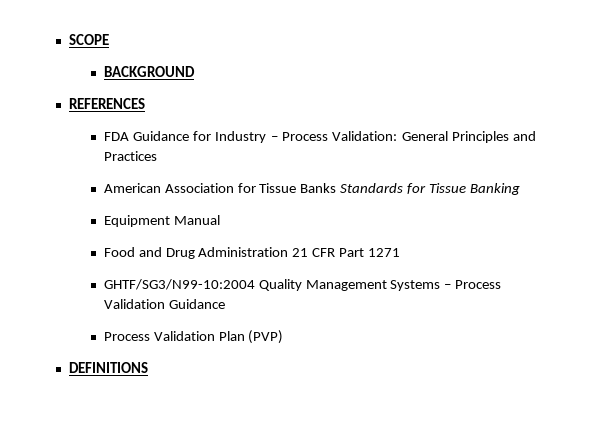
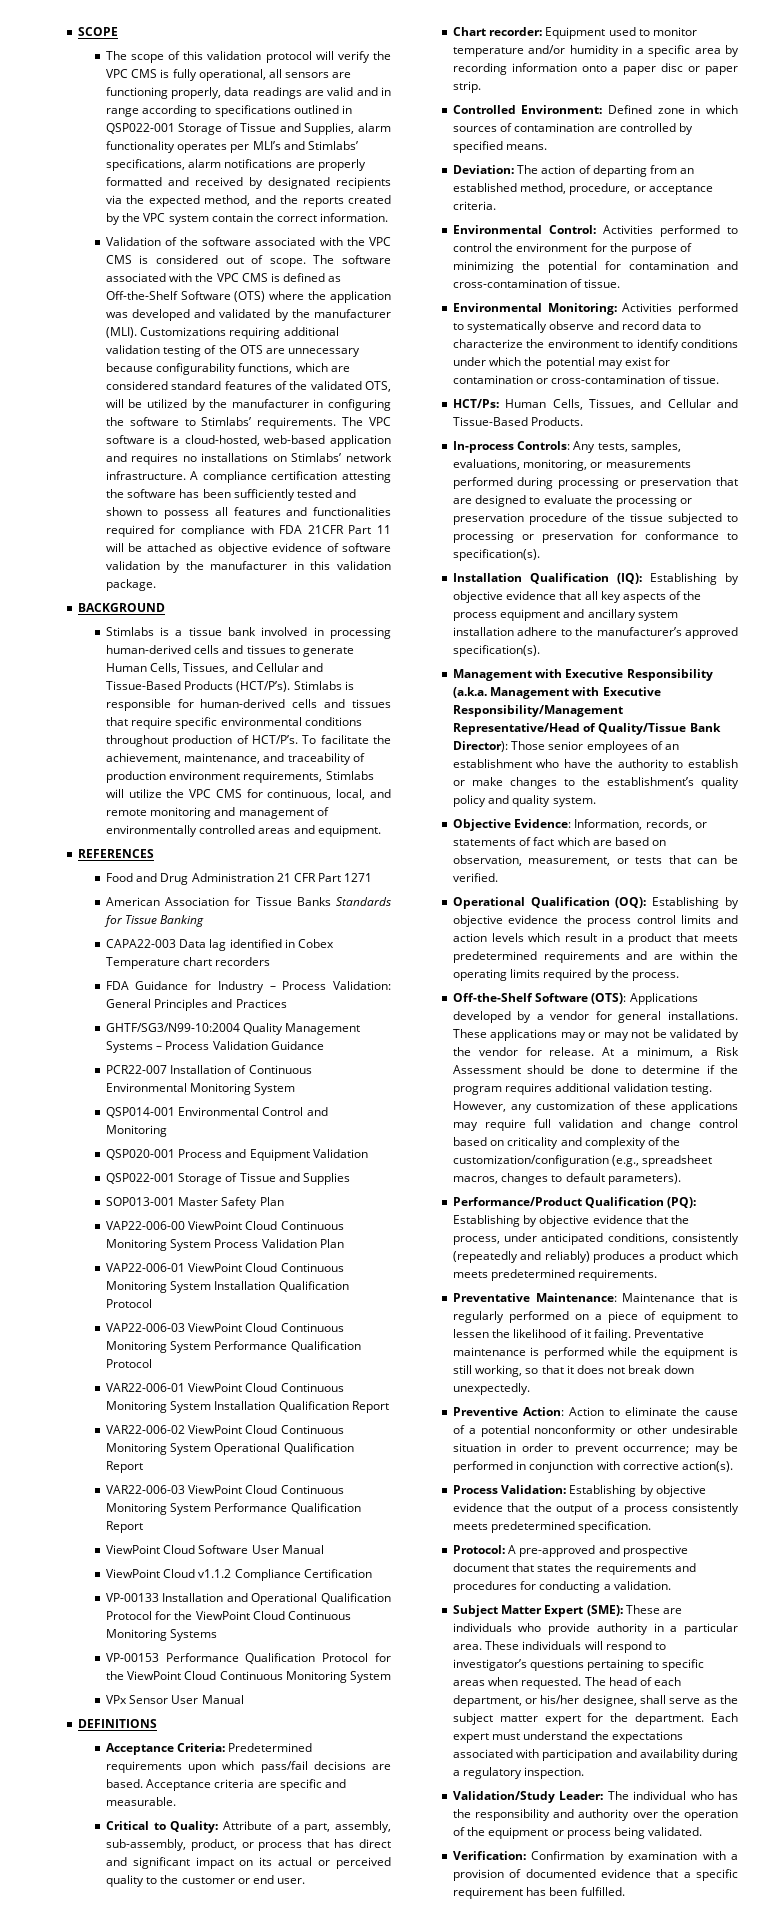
[103,66,195,77] [68,98,145,109] BACKGROUND // REFERENCES -> [105,51,391,63] [105,69,352,81] [105,87,391,99] [105,105,352,117] [105,123,391,135] [105,141,358,153] [105,159,366,171] [105,177,391,189] [105,195,391,207] [105,213,389,225] [105,237,391,246] [105,255,391,267] [105,273,342,282] [105,291,391,303] [105,309,391,321] [105,327,339,339] [105,345,361,357] [105,363,350,375] [105,381,391,392] [105,399,391,411] [105,417,391,429] [105,435,391,447] [105,453,392,465] [105,471,391,483] [105,489,357,501] [105,507,391,519] [105,525,391,537] [105,543,391,555] [105,561,391,573] [105,579,156,591] [78,603,166,612] [105,627,391,639] [105,645,354,657] [105,663,323,674] [105,681,354,692] [105,699,391,711] [105,717,362,729] [105,735,391,747] [105,753,365,765] [105,771,374,783] [105,789,391,800] [105,807,329,819] [105,825,381,837] [78,849,155,858] [105,873,373,885] [105,897,391,906] [103,915,205,927] [105,939,334,951] [105,957,271,969] The scope of this validation protocol will verify the VPC CMS is fully operational, all sensors are functioning properly, data readings are valid and in range according to specifications outlined in QSP022-001 Storage of Tissue and Supplies, alarm functionality operates per MLI’s and Stimlabs’ specifications, alarm notifications are properly formatted and received by designated recipients via the expected method, and the reports created by the VPC system contain the correct information. // Validation of the software associated with the VPC CMS is considered out of scope. The software associated with the VPC CMS is defined as Off-the-Shelf Software (OTS) where the application was developed and validated by the manufacturer (MLI). Customizations requiring additional validation testing of the OTS are unnecessary because configurability functions, which are considered standard features of the validated OTS, will be utilized by the manufacturer in configuring the software to Stimlabs’ requirements. The VPC software is a cloud-hosted, web-based application and requires no installations on Stimlabs’ network infrastructure. A compliance certification attesting the software has been sufficiently tested and shown to possess all features and functionalities required for compliance with FDA 21CFR Part 11 will be attached as objective evidence of software validation by the manufacturer in this validation package. // BACKGROUND // Stimlabs is a tissue bank involved in processing human-derived cells and tissues to generate Human Cells, Tissues, and Cellular and Tissue-Based Products (HCT/P’s). Stimlabs is responsible for human-derived cells and tissues that require specific environmental conditions throughout production of HCT/P’s. To facilitate the achievement, maintenance, and traceability of production environment requirements, Stimlabs will utilize the VPC CMS for continuous, local, and remote monitoring and management of environmentally controlled areas and equipment. // REFERENCES // Food and Drug Administration 21 CFR Part 1271 // American Association for Tissue Banks Standards for Tissue Banking // CAPA22-003 Data lag identified in Cobex Temperature chart recorders
[103,183,521,195] [103,215,220,227] [103,247,401,259] // American Association for Tissue Banks Standards for Tissue Banking // Equipment Manual // Food and Drug Administration 21 CFR Part 1271 -> (287, 1003) none
[103,330,284,344] [68,362,148,373] Process Validation Plan (PVP) // DEFINITIONS -> [105,1065,312,1074] [105,1083,296,1095] [105,1107,328,1118] [105,1125,167,1137] [105,1149,368,1161] [105,1173,350,1185] [105,1197,284,1209] [105,1221,344,1230] [105,1239,344,1251] [105,1263,344,1272] [105,1281,349,1293] [105,1299,152,1308] [105,1323,344,1332] [105,1341,361,1353] [105,1359,152,1368] [105,1383,344,1392] [105,1401,389,1413] [105,1425,344,1434] [105,1443,354,1455] [105,1461,143,1473] [105,1485,344,1494] [105,1503,361,1515] [105,1521,143,1533] [105,1545,324,1554] [105,1569,372,1581] [105,1593,391,1605] [105,1611,351,1620] [105,1629,218,1641] [105,1653,391,1664] [105,1671,391,1683] [105,1695,244,1704] [78,1719,158,1728] [105,1743,313,1755] [105,1761,391,1773] [105,1779,346,1791] [105,1797,176,1806] [105,1821,391,1833] [105,1839,391,1851] [105,1857,391,1869] [105,1875,306,1887] [452,27,697,39] [452,45,739,57] [452,63,738,75] [452,81,481,93] [452,105,738,114] [452,123,693,135] [452,141,548,153] [452,165,695,177] [452,183,713,195] [452,201,496,210] [452,225,738,237] [452,243,693,255] [452,261,738,273] [452,279,621,288] [452,303,738,315] [452,321,702,333] [452,339,738,351] [452,357,671,369] [452,375,719,384] [452,399,738,410] [452,417,584,426] [452,441,681,453] [452,459,691,471] [452,477,738,489] [452,495,693,507] [452,513,738,525] [452,531,738,543] [452,549,540,561] [452,573,739,585] [452,591,702,603] [452,609,678,621] [452,627,738,639] [452,645,540,657] [452,669,713,681] [452,687,661,699] [452,705,623,717] [452,723,721,735] [452,741,679,753] [452,759,738,771] [452,777,739,789] [452,795,596,807] [452,819,707,831] [452,837,667,846] [452,855,738,866] [452,873,498,882] [452,897,739,909] [452,915,738,927] [452,933,738,945] [452,951,738,963] [452,969,679,981] [452,993,698,1005] [452,1011,738,1023] [452,1029,739,1041] [452,1047,739,1058] [452,1065,738,1074] [452,1083,712,1095] [452,1101,738,1113] [452,1119,738,1131] [452,1137,681,1149] [452,1155,713,1167] [452,1173,681,1185] [452,1197,697,1208] [452,1215,689,1227] [452,1233,739,1245] [452,1251,738,1263] [452,1269,658,1281] [452,1293,738,1302] [452,1311,738,1323] [452,1329,705,1341] [452,1347,738,1359] [452,1365,694,1377] [452,1383,530,1395] [452,1407,738,1416] [452,1425,738,1437] [452,1443,738,1455] [452,1461,733,1473] [452,1485,706,1497] [452,1503,739,1515] [452,1521,652,1533] [452,1545,688,1557] [452,1563,696,1575] [452,1581,671,1593] [452,1605,682,1617] [452,1623,738,1635] [452,1641,666,1653] [452,1659,704,1671] [452,1677,682,1689] [452,1695,738,1707] [452,1713,738,1725] [452,1731,683,1743] [452,1749,738,1761] [452,1767,585,1779] [452,1791,738,1803] [452,1809,738,1821] [452,1827,703,1839] [452,1851,738,1863] [452,1869,738,1881] [452,1887,625,1899] PCR22-007 Installation of Continuous Environmental Monitoring System // QSP014-001 Environmental Control and Monitoring // QSP020-001 Process and Equipment Validation // QSP022-001 Storage of Tissue and Supplies // SOP013-001 Master Safety Plan // VAP22-006-00 ViewPoint Cloud Continuous Monitoring System Process Validation Plan // VAP22-006-01 ViewPoint Cloud Continuous Monitoring System Installation Qualification Protocol // VAP22-006-03 ViewPoint Cloud Continuous Monitoring System Performance Qualification Protocol // VAR22-006-01 ViewPoint Cloud Continuous Monitoring System Installation Qualification Report // VAR22-006-02 ViewPoint Cloud Continuous Monitoring System Operational Qualification Report // VAR22-006-03 ViewPoint Cloud Continuous Monitoring System Performance Qualification Report // ViewPoint Cloud Software User Manual // ViewPoint Cloud v1.1.2 Compliance Certification // VP-00133 Installation and Operational Qualification Protocol for the ViewPoint Cloud Continuous Monitoring Systems // VP-00153 Performance Qualification Protocol for the ViewPoint Cloud Continuous Monitoring System // VPx Sensor User Manual // DEFINITIONS // Acceptance Criteria: Predetermined requirements upon which pass/fail decisions are based. Acceptance criteria are specific and measurable. // Critical to Quality: Attribute of a part, assembly, sub-assembly, product, or process that has direct and significant impact on its actual or perceived quality to the customer or end user. // Chart recorder: Equipment used to monitor temperature and/or humidity in a specific area by recording information onto a paper disc or paper strip. // Controlled Environment: Defined zone in which sources of contamination are controlled by specified means. // Deviation: The action of departing from an established method, procedure, or acceptance criteria. // Environmental Control: Activities performed to control the environment for the purpose of minimizing the potential for contamination and cross-contamination of tissue. // Environmental Monitoring: Activities performed to systematically observe and record data to characterize the environment to identify conditions under which the potential may exist for contamination or cross-contamination of tissue. // HCT/Ps: Human Cells, Tissues, and Cellular and Tissue-Based Products. // In-process Controls: Any tests, samples, evaluations, monitoring, or measurements performed during processing or preservation that are designed to evaluate the processing or preservation procedure of the tissue subjected to processing or preservation for conformance to specification(s). // Installation Qualification (IQ): Establishing by objective evidence that all key aspects of the process equipment and ancillary system installation adhere to the manufacturer’s approved specification(s). // Management with Executive Responsibility (a.k.a. Management with Executive Responsibility/Management Representative/Head of Quality/Tissue Bank Director): Those senior employees of an establishment who have the authority to establish or make changes to the establishment’s quality policy and quality system. // Objective Evidence: Information, records, or statements of fact which are based on observation, measurement, or tests that can be verified. // Operational Qualification (OQ): Establishing by objective evidence the process control limits and action levels which result in a product that meets predetermined requirements and are within the operating limits required by the process. // Off-the-Shelf Software (OTS): Applications developed by a vendor for general installations. These applications may or may not be validated by the vendor for release. At a minimum, a Risk Assessment should be done to determine if the program requires additional validation testing. However, any customization of these applications may require full validation and change control based on criticality and complexity of the customization/configuration (e.g., spreadsheet macros, changes to default parameters). // Performance/Product Qualification (PQ): Establishing by objective evidence that the process, under anticipated conditions, consistently (repeatedly and reliably) produces a product which meets predetermined requirements. // Preventative Maintenance: Maintenance that is regularly performed on a piece of equipment to lessen the likelihood of it failing. Preventative maintenance is performed while the equipment is still working, so that it does not break down unexpectedly. // Preventive Action: Action to eliminate the cause of a potential nonconformity or other undesirable situation in order to prevent occurrence; may be performed in conjunction with corrective action(s). // Process Validation: Establishing by objective evidence that the output of a process consistently meets predetermined specification. // Protocol: A pre-approved and prospective document that states the requirements and procedures for conducting a validation. // Subject Matter Expert (SME): These are individuals who provide authority in a particular area. These individuals will respond to investigator’s questions pertaining to specific areas when requested. The head of each department, or his/her designee, shall serve as the subject matter expert for the department. Each expert must understand the expectations associated with participation and availability during a regulatory inspection. // Validation/Study Leader: The individual who has the responsibility and authority over the operation of the equipment or process being validated. // Verification: Confirmation by examination with a provision of documented evidence that a specific requirement has been fulfilled.

